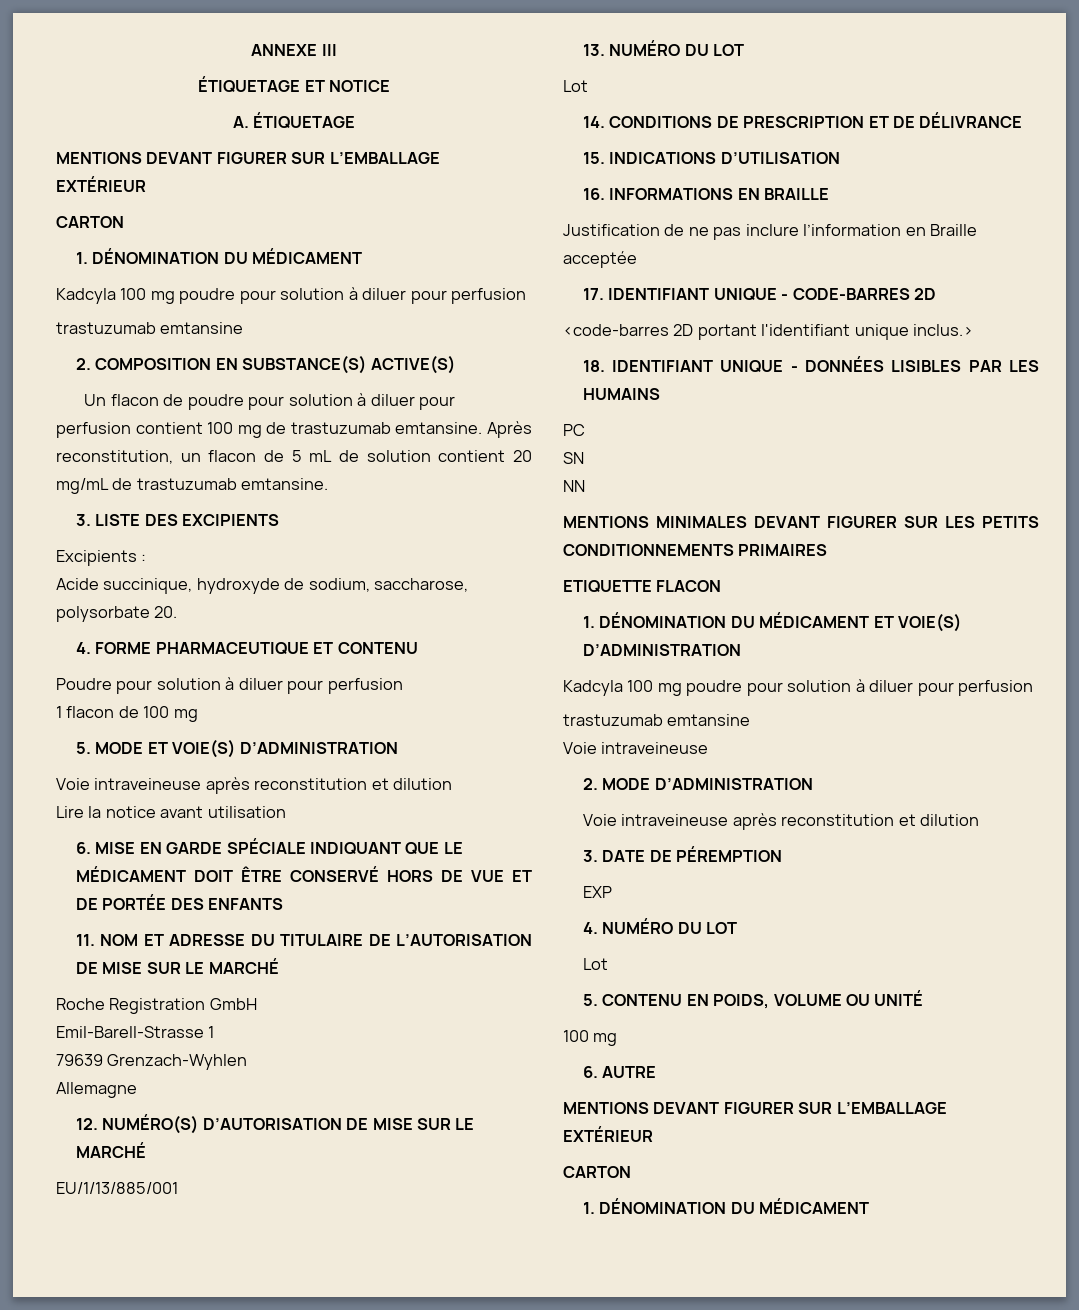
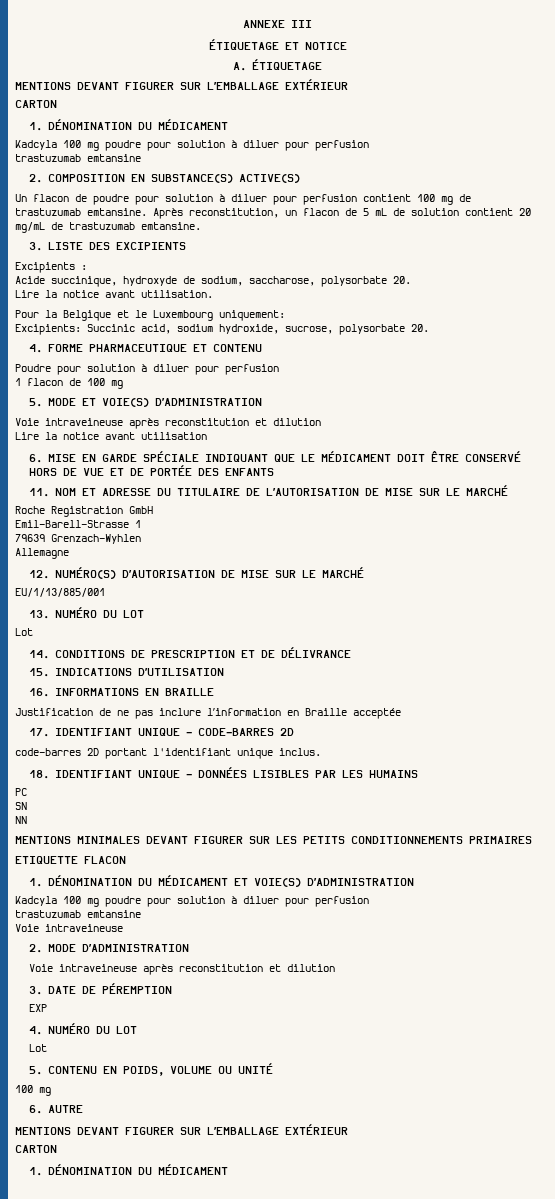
(178, 612) none -> [15,290,213,298] [15,310,285,321] [15,324,429,335] // Lire la notice avant utilisation. // Pour la Belgique et le Luxembourg uniquement: // Excipients: Succinic acid, sodium hydroxide, sucrose, polysorbate 20.
[563,324,669,336] <code-barres -> [15,748,81,756] code-barres
[913,324,974,336] inclus.> -> [279,748,321,756] inclus.

